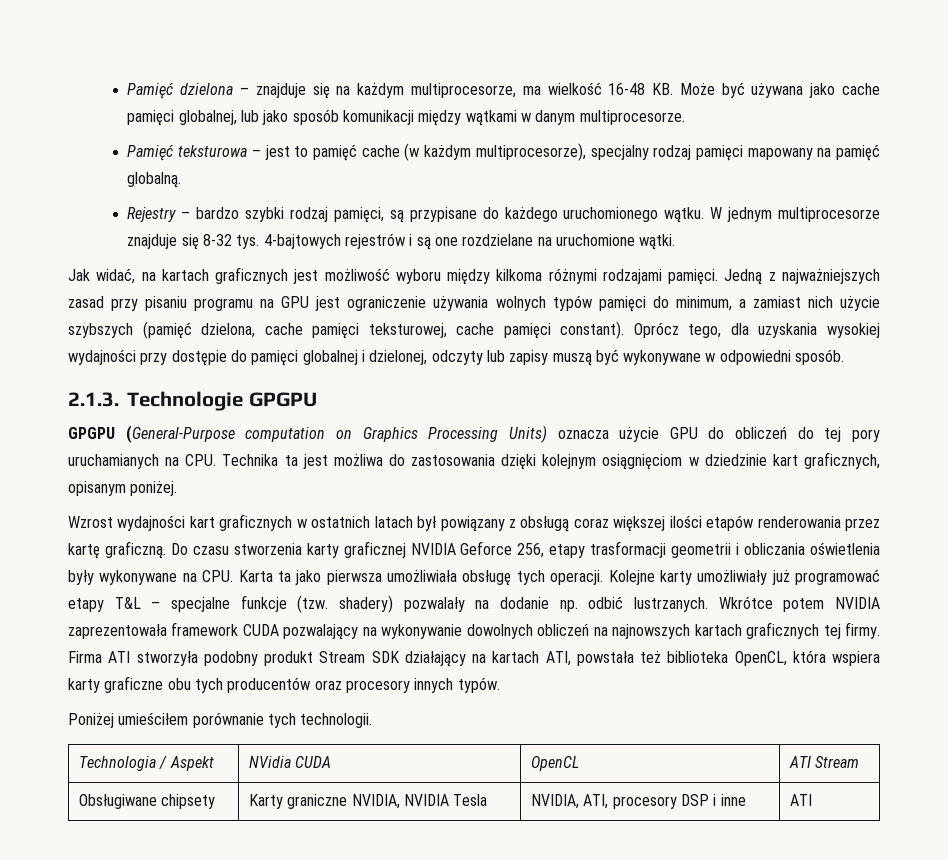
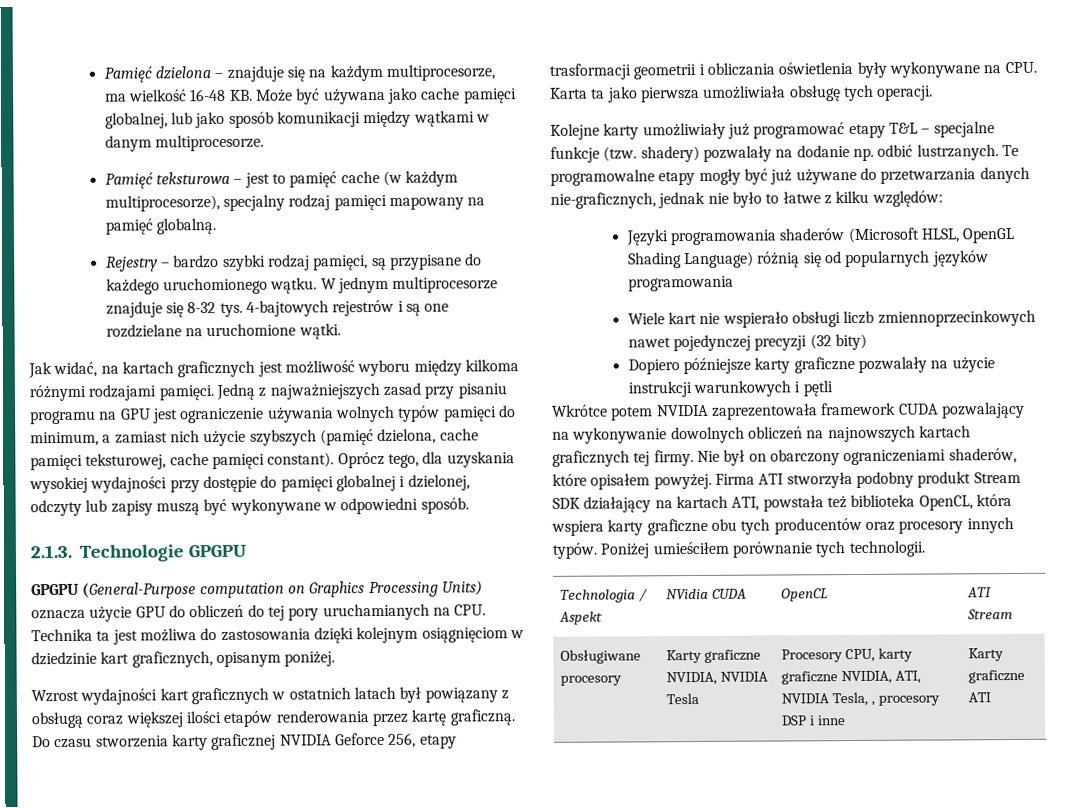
(604, 577) none -> (934, 93) //
(708, 604) none -> [1001,144,1019,157] [550,166,1030,186] [550,190,943,209] [625,227,1015,246] [627,250,989,269] [627,275,734,292] [627,309,1036,328] [627,333,868,352] [627,356,995,375] [627,380,833,398] Te programowalne etapy mogły być już używane do przetwarzania danych nie-graficznych, jednak nie było to łatwe z kilku względów: // Języki programowania shaderów (Microsoft HLSL, OpenGL Shading Language) różnią się od popularnych języków programowania // Wiele kart nie wspierało obsługi liczb zmiennoprzecinkowych nawet pojedynczej precyzji (32 bity) // Dopiero późniejsze karty graficzne pozwalały na użycie instrukcji warunkowych i pętli //
(880, 630) none -> [696,447,1017,466] [552,473,712,490] Nie był on obarczony ograniczeniami shaderów, które opisałem powyżej.
(500, 685) // -> (597, 550) none
[161,794,216,809] [248,794,348,809] chipsety | Karty graniczne -> [560,675,623,686] [666,649,762,664] procesory | Karty graficzne
[530,794,609,809] NVIDIA, ATI, -> [781,647,914,663] [781,670,922,685] [781,691,876,707] Procesory CPU, karty graficzne NVIDIA, ATI, NVIDIA Tesla, ,
(746, 800) none -> [968,648,1005,662] [968,669,1026,684] Karty graficzne

